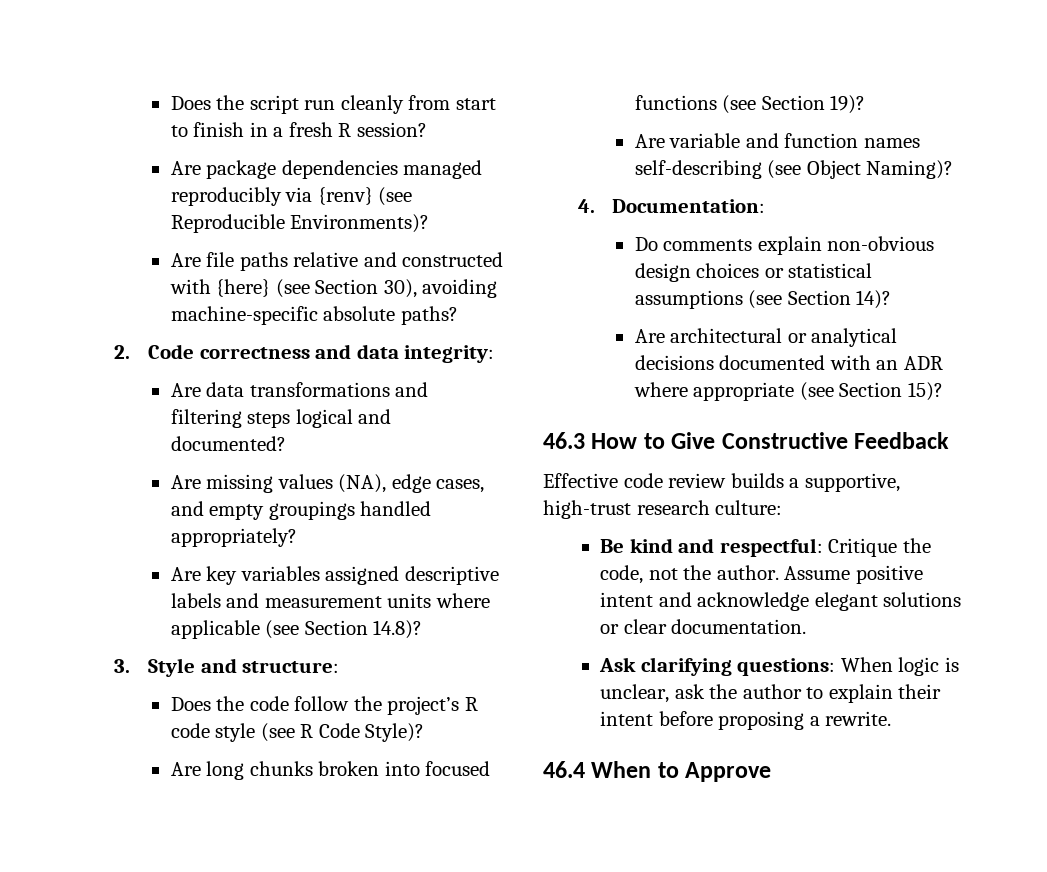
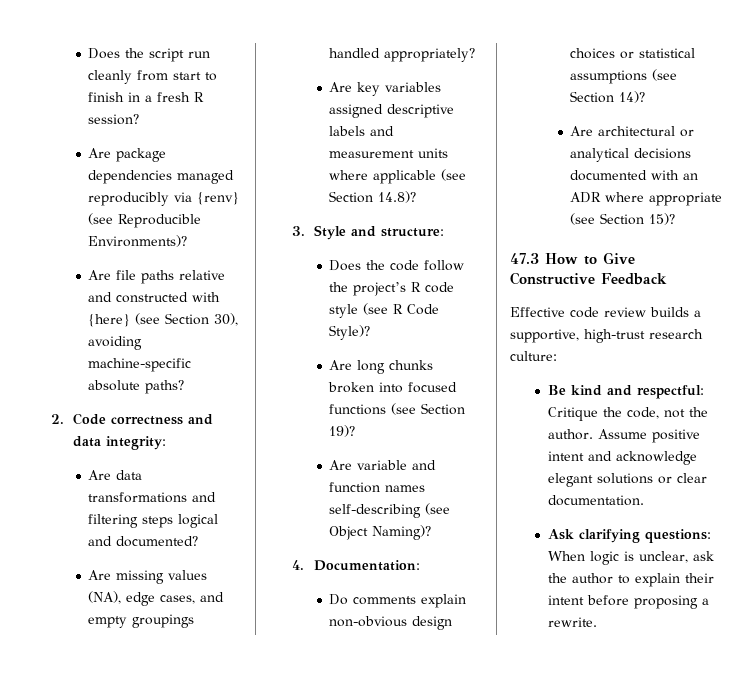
[543,432,585,449] 46.3 -> [510,253,539,264] 47.3
[543,761,772,782] // 46.4 When to Approve -> (597, 622) none

